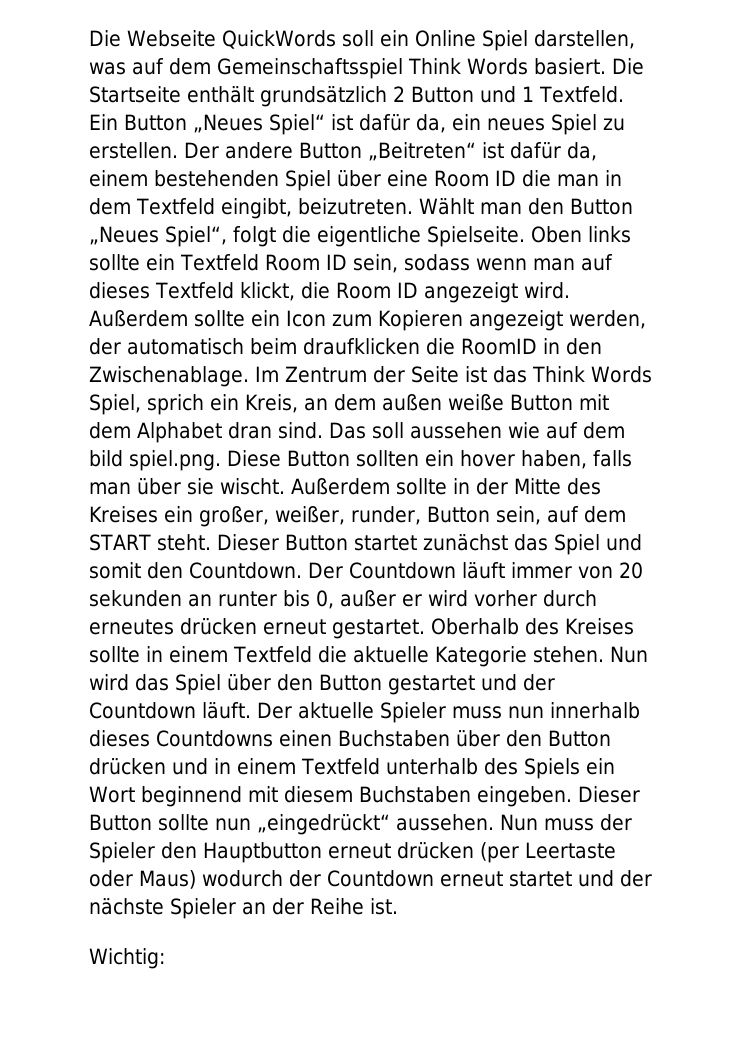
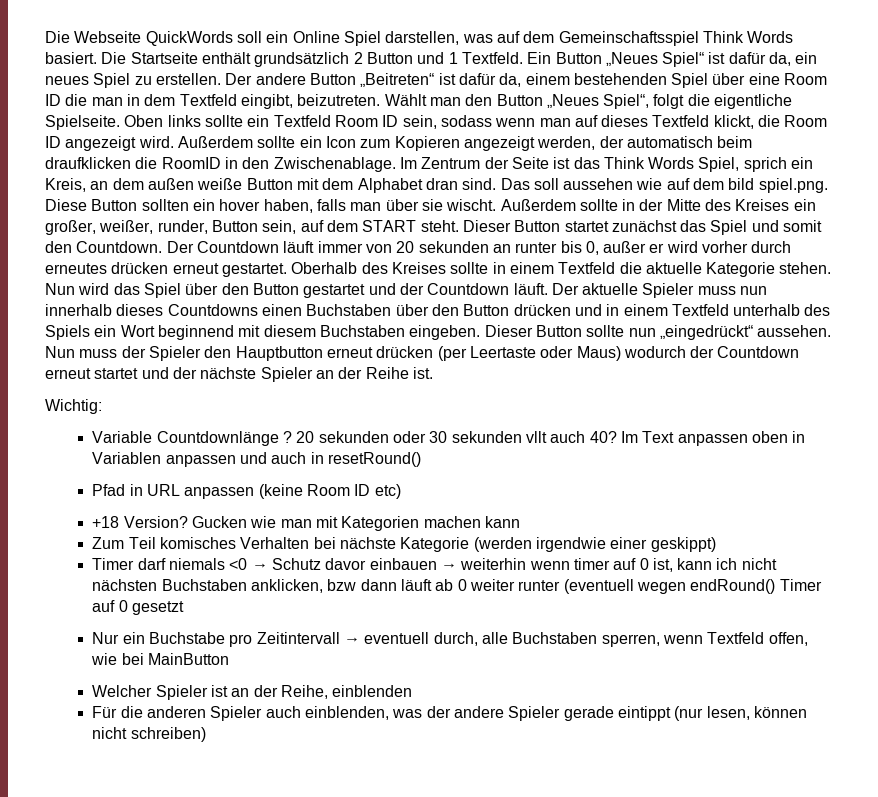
(165, 958) none -> [92,431,806,446] [92,452,421,467] [92,484,401,499] [92,516,520,531] [92,537,716,552] [92,558,777,572] [92,579,822,594] [92,600,184,615] [92,632,808,647] [91,653,229,665] [92,685,413,700] [92,706,807,721] [92,727,206,742] // Variable Countdownlänge ? 20 sekunden oder 30 sekunden vllt auch 40? Im Text anpassen oben in Variablen anpassen und auch in resetRound() // Pfad in URL anpassen (keine Room ID etc) // +18 Version? Gucken wie man mit Kategorien machen kann // Zum Teil komisches Verhalten bei nächste Kategorie (werden irgendwie einer geskippt) // Timer darf niemals <0 → Schutz davor einbauen → weiterhin wenn timer auf 0 ist, kann ich nicht nächsten Buchstaben anklicken, bzw dann läuft ab 0 weiter runter (eventuell wegen endRound() Timer auf 0 gesetzt // Nur ein Buchstabe pro Zeitintervall → eventuell durch, alle Buchstaben sperren, wenn Textfeld offen, wie bei MainButton // Welcher Spieler ist an der Reihe, einblenden // Für die anderen Spieler auch einblenden, was der andere Spieler gerade eintippt (nur lesen, können nicht schreiben)

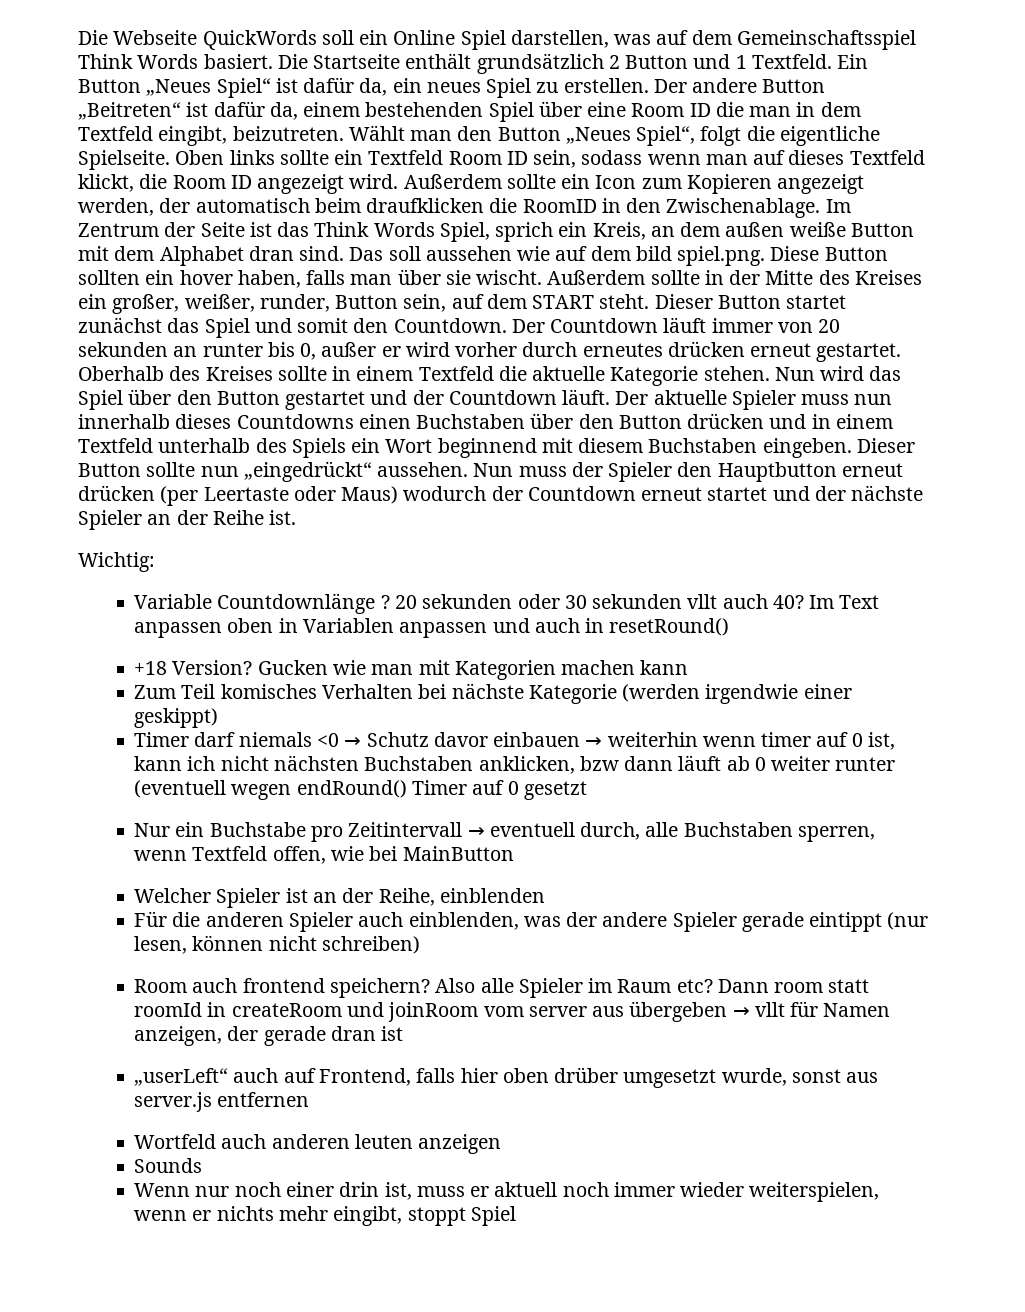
[92,484,401,499] // Pfad in URL anpassen (keine Room ID etc) -> (730, 627) none
(206, 734) none -> [134,978,870,998] [134,1001,891,1022] [134,1026,404,1046] [134,1067,879,1088] [134,1092,310,1112] [134,1134,502,1154] [134,1158,203,1173] [134,1182,880,1202] [134,1206,516,1226] // Room auch frontend speichern? Also alle Spieler im Raum etc? Dann room statt roomId in createRoom und joinRoom vom server aus übergeben → vllt für Namen anzeigen, der gerade dran ist // „userLeft“ auch auf Frontend, falls hier oben drüber umgesetzt wurde, sonst aus server.js entfernen // Wortfeld auch anderen leuten anzeigen // Sounds // Wenn nur noch einer drin ist, muss er aktuell noch immer wieder weiterspielen, wenn er nichts mehr eingibt, stoppt Spiel

